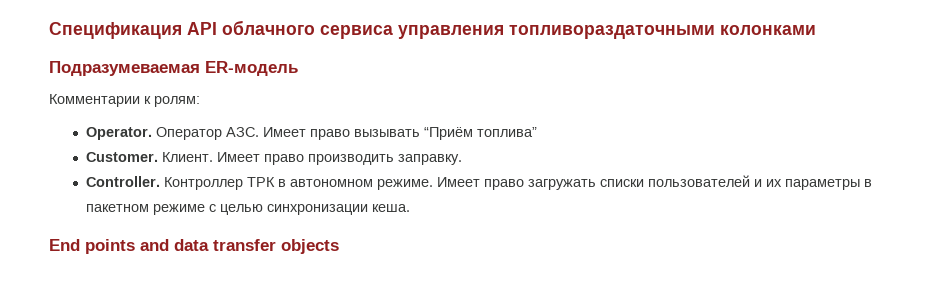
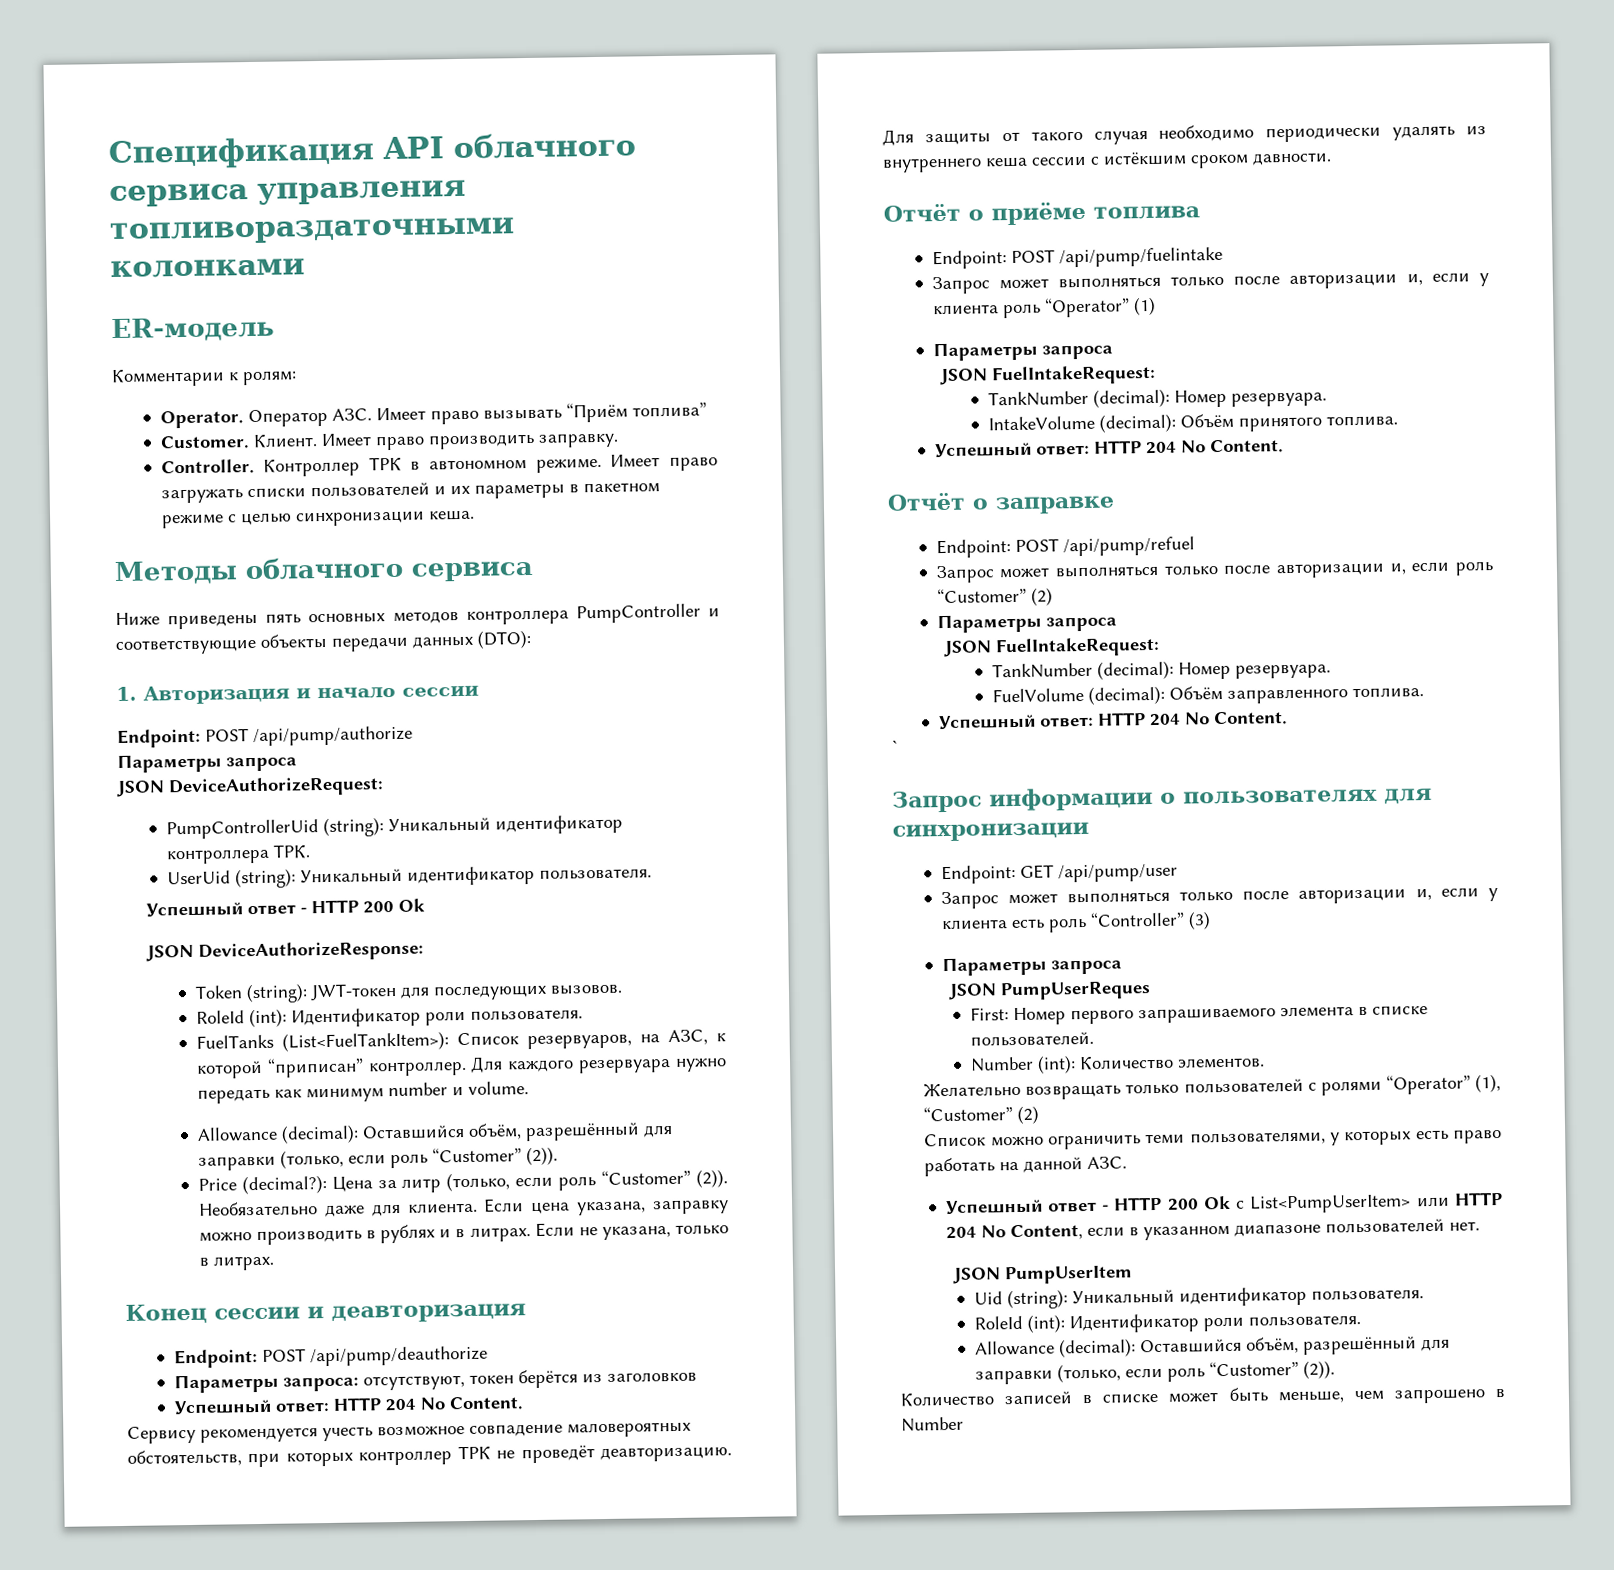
[49,61,200,76] Подразумеваемая -> (305, 268) none
[49,239,339,254] End points and data transfer objects -> [114,555,534,586] [115,603,720,630] [115,629,531,655] [116,684,479,705] [117,725,413,748] [117,753,297,773] [116,776,384,798] [165,814,623,840] [165,844,311,865] [166,865,652,889] [146,898,426,917] [146,940,425,962] [194,982,623,1004] [195,1007,583,1028] [195,1029,726,1052] [195,1056,727,1079] [196,1081,529,1104] [196,1122,673,1144] [197,1146,558,1171] [197,1169,729,1195] [197,1198,729,1218] [198,1222,730,1246] [198,1255,274,1271] [125,1303,526,1325] [173,1345,488,1369] [173,1369,697,1394] [173,1396,524,1415] [127,1421,691,1444] [127,1445,732,1468] [882,124,1487,146] [882,151,1332,173] [883,201,1200,226] [931,246,1223,270] [931,272,1489,295] [932,296,1156,319] [932,341,1113,362] [938,364,1156,386] [988,388,1328,408] [988,413,1399,433] [934,439,1284,458] [887,492,1115,515] [935,536,1195,559] [935,561,1494,584] [936,587,1053,606] [936,613,1117,634] [942,636,1160,658] [992,660,1332,680] [992,685,1425,705] [938,711,1288,730] [891,739,899,754] [892,787,1432,813] [892,821,1089,842] [940,863,1178,885] [940,887,1498,910] [940,911,1211,933] [941,956,1122,977] [947,981,1151,1001] [969,1005,1428,1026] [969,1031,1094,1047] [969,1055,1265,1074] [923,1073,1501,1100] [923,1105,1040,1124] [924,1128,1502,1150] [924,1156,1128,1177] [945,1191,1503,1215] [945,1218,1480,1241] [952,1265,1133,1285] [973,1286,1424,1310] [973,1313,1361,1334] [974,1336,1450,1358] [974,1360,1335,1385] [900,1387,1505,1407] [901,1416,964,1432] Методы облачного сервиса // Ниже приведены пять основных методов контроллера PumpController и соответствующие объекты передачи данных (DTO): // 1. Авторизация и начало сессии // Endpoint: POST /api/pump/authorize // Параметры запроса // JSON DeviceAuthorizeRequest: // PumpControllerUid (string): Уникальный идентификатор контроллера ТРК. // UserUid (string): Уникальный идентификатор пользователя. // Успешный ответ - HTTP 200 Ok // JSON DeviceAuthorizeResponse: // Token (string): JWT-токен для последующих вызовов. // RoleId (int): Идентификатор роли пользователя. // FuelTanks (List<FuelTankItem>): Список резервуаров, на АЗС, к которой “приписан” контроллер. Для каждого резервуара нужно передать как минимум number и volume. // Allowance (decimal): Оставшийся объём, разрешённый для заправки (только, если роль “Customer” (2)). // Price (decimal?): Цена за литр (только, если роль “Customer” (2)). Необязательно даже для клиента. Если цена указана, заправку можно производить в рублях и в литрах. Если не указана, только в литрах. // Конец сессии и деавторизация // Endpoint: POST /api/pump/deauthorize // Параметры запроса: отсутствуют, токен берётся из заголовков // Успешный ответ: HTTP 204 No Content. // Сервису рекомендуется учесть возможное совпадение маловероятных обстоятельств, при которых контроллер ТРК не проведёт деавторизацию. Для защиты от такого случая необходимо периодически удалять из внутреннего кеша сессии с истёкшим сроком давности. // Отчёт о приёме топлива // Endpoint: POST /api/pump/fuelintake // Запрос может выполняться только после авторизации и, если у клиента роль “Operator” (1) // Параметры запроса // JSON FuelIntakeRequest: // TankNumber (decimal): Номер резервуара. // IntakeVolume (decimal): Объём принятого топлива. // Успешный ответ: HTTP 204 No Content. // Отчёт о заправке // Endpoint: POST /api/pump/refuel // Запрос может выполняться только после авторизации и, если роль “Customer” (2) // Параметры запроса // JSON FuelIntakeRequest: // TankNumber (decimal): Номер резервуара. // FuelVolume (decimal): Объём заправленного топлива. // Успешный ответ: HTTP 204 No Content. // ` // Запрос информации о пользователях для синхронизации // Endpoint: GET /api/pump/user // Запрос может выполняться только после авторизации и, если у клиента есть роль “Controller” (3) // Параметры запроса // JSON PumpUserReques // First: Номер первого запрашиваемого элемента в списке пользователей. // Number (int): Количество элементов. // Желательно возвращать только пользователей с ролями “Operator” (1), “Customer” (2) // Список можно ограничить теми пользователями, у которых есть право работать на данной АЗС. // Успешный ответ - HTTP 200 Ok с List<PumpUserItem> или HTTP 204 No Content, если в указанном диапазоне пользователей нет. // JSON PumpUserItem // Uid (string): Уникальный идентификатор пользователя. // RoleId (int): Идентификатор роли пользователя. // Allowance (decimal): Оставшийся объём, разрешённый для заправки (только, если роль “Customer” (2)). // Количество записей в списке может быть меньше, чем запрошено в Number

